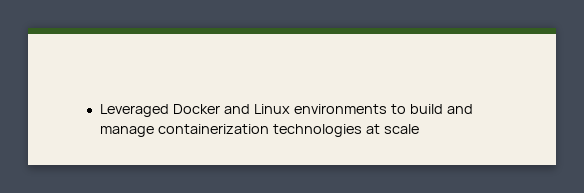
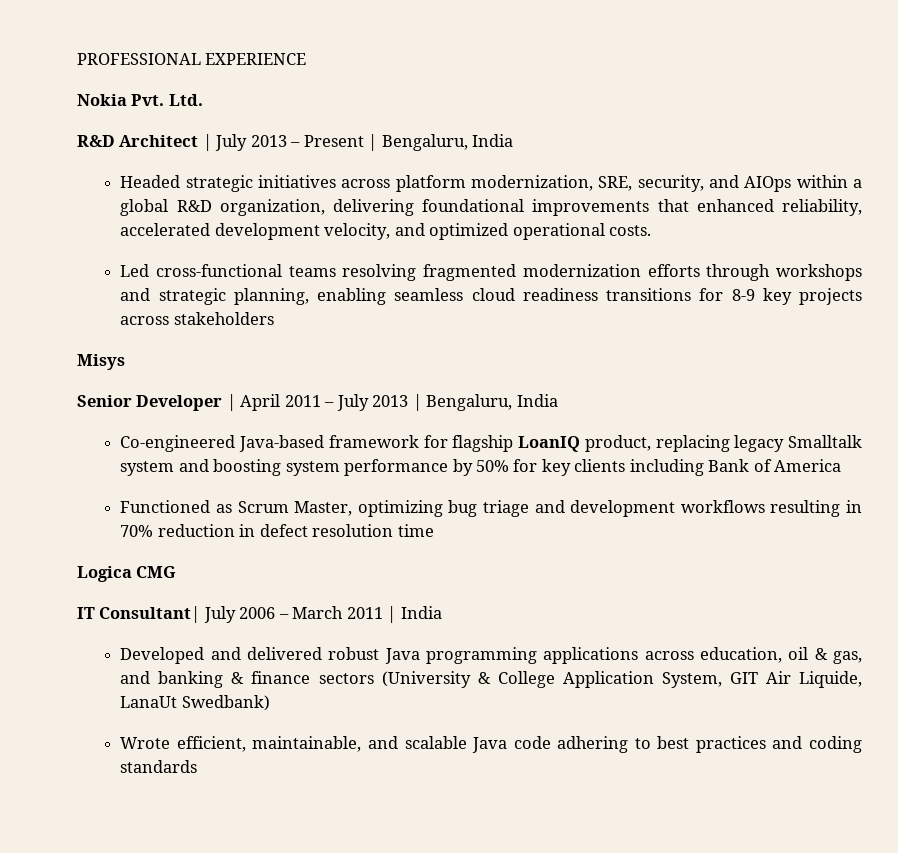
[100,104,473,117] [100,124,419,137] Leveraged Docker and Linux environments to build and manage containerization technologies at scale -> [77,53,307,65] [77,94,203,106] [77,134,514,151] [120,175,862,192] [120,199,863,216] [120,223,652,240] [120,264,863,281] [120,288,863,305] [120,312,274,325] [77,354,125,370] [77,394,558,411] [120,435,863,452] [120,459,842,476] [120,500,863,517] [120,524,434,537] [77,566,177,582] [77,606,442,623] [120,647,862,664] [120,671,862,688] [120,695,270,711] [120,736,862,753] [120,760,198,773] PROFESSIONAL EXPERIENCE // Nokia Pvt. Ltd. // R&D Architect | July 2013 – Present | Bengaluru, India // Headed strategic initiatives across platform modernization, SRE, security, and AIOps within a global R&D organization, delivering foundational improvements that enhanced reliability, accelerated development velocity, and optimized operational costs. // Led cross-functional teams resolving fragmented modernization efforts through workshops and strategic planning, enabling seamless cloud readiness transitions for 8-9 key projects across stakeholders // Misys // Senior Developer | April 2011 – July 2013 | Bengaluru, India // Co-engineered Java-based framework for flagship LoanIQ product, replacing legacy Smalltalk system and boosting system performance by 50% for key clients including Bank of America // Functioned as Scrum Master, optimizing bug triage and development workflows resulting in 70% reduction in defect resolution time // Logica CMG // IT Consultant| July 2006 – March 2011 | India // Developed and delivered robust Java programming applications across education, oil & gas, and banking & finance sectors (University & College Application System, GIT Air Liquide, LanaUt Swedbank) // Wrote efficient, maintainable, and scalable Java code adhering to best practices and coding standards

